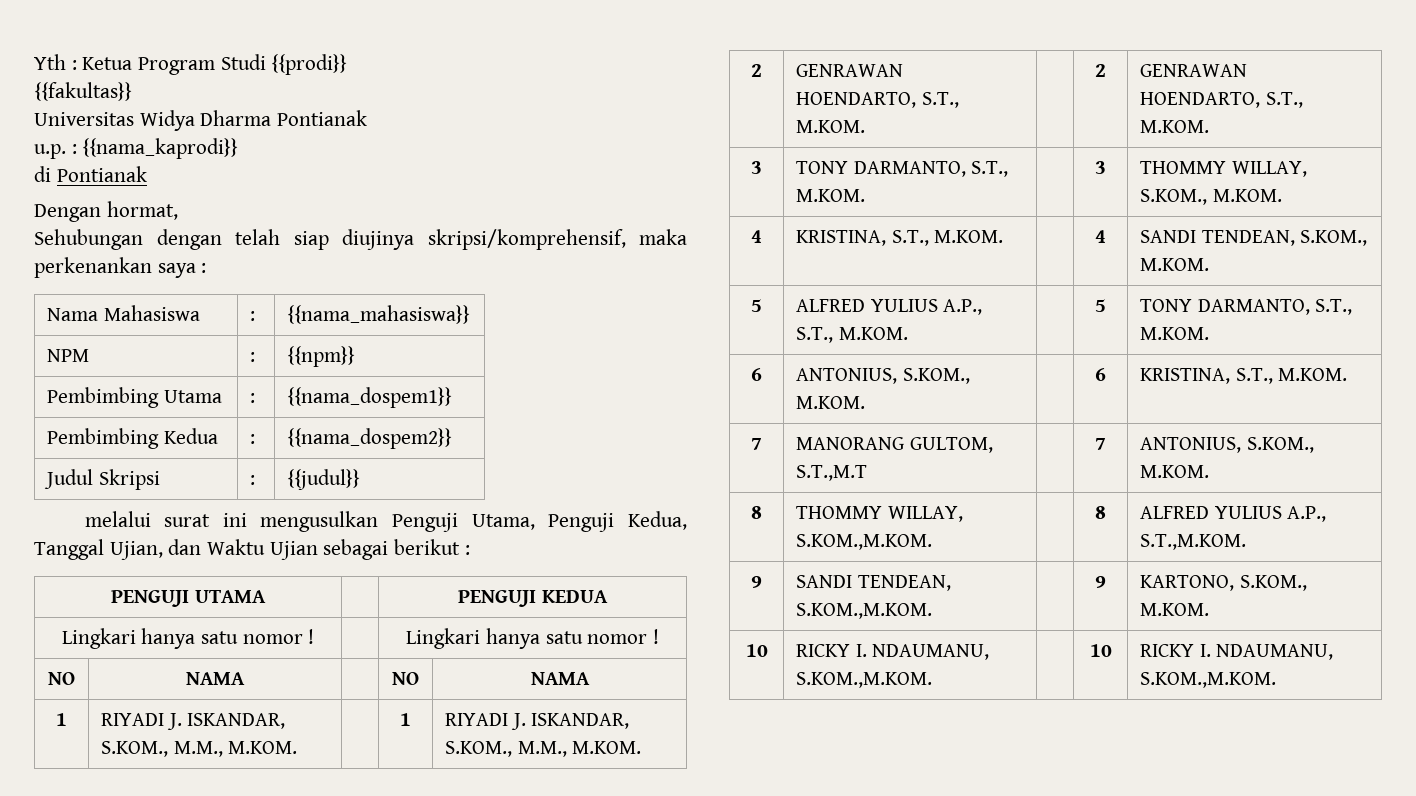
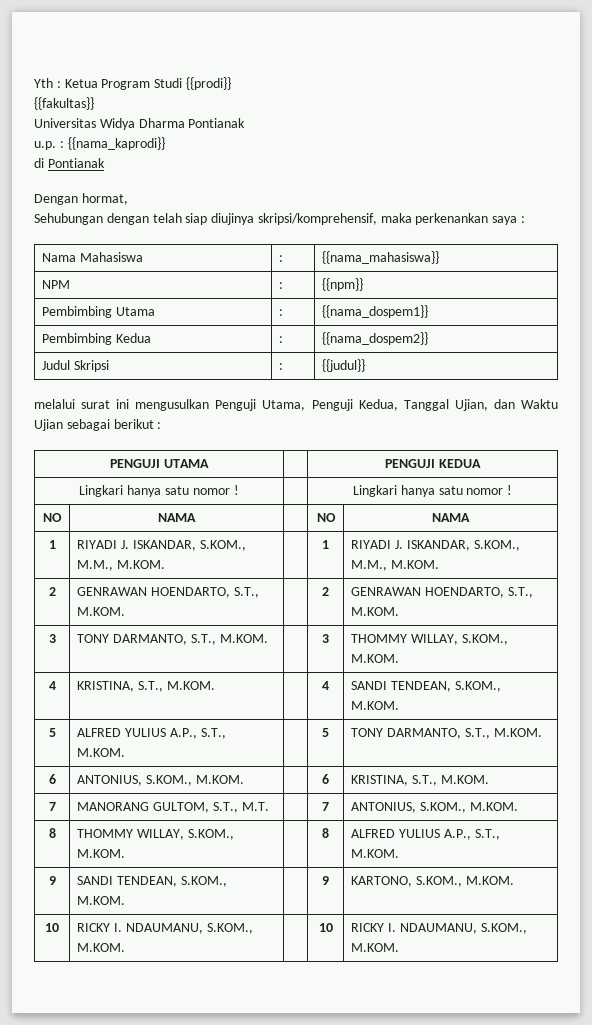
[796,465,868,481] S.T.,M.T -> [212,802,269,813] S.T., M.T.
[796,534,933,550] S.KOM.,M.KOM. -> [187,829,234,840] [77,849,126,858] S.KOM., M.KOM.
[1140,534,1247,550] S.T.,M.KOM. -> [474,829,500,840] [351,849,400,858] S.T., M.KOM.
[796,603,933,619] S.KOM.,M.KOM. -> [180,876,227,887] [77,896,126,905] S.KOM., M.KOM.
[796,672,933,688] [1089,644,1112,657] [1140,644,1334,660] [1140,672,1277,688] S.KOM.,M.KOM. | | 10 | RICKY I. NDAUMANU, S.KOM.,M.KOM. -> [206,923,253,934] [77,943,126,952] [318,923,333,932] [351,923,527,934] [351,943,400,952] S.KOM., M.KOM. | | 10 | RICKY I. NDAUMANU, S.KOM., M.KOM.

